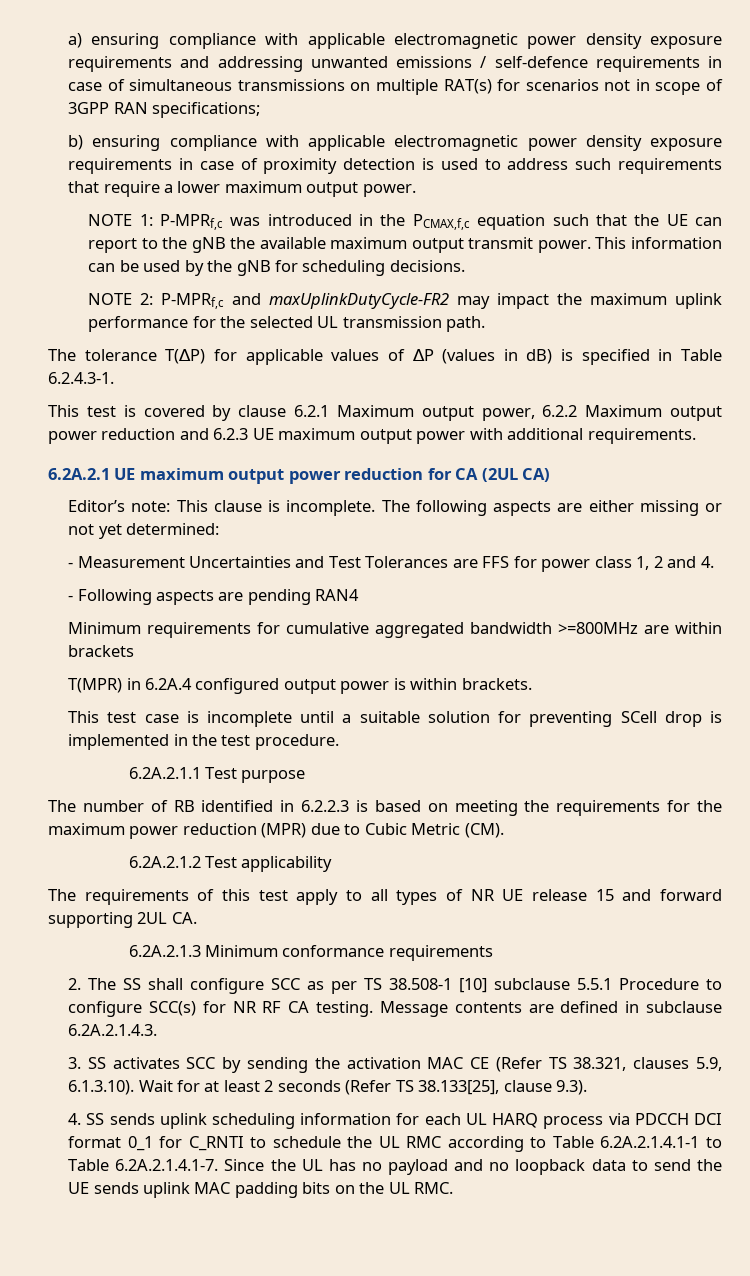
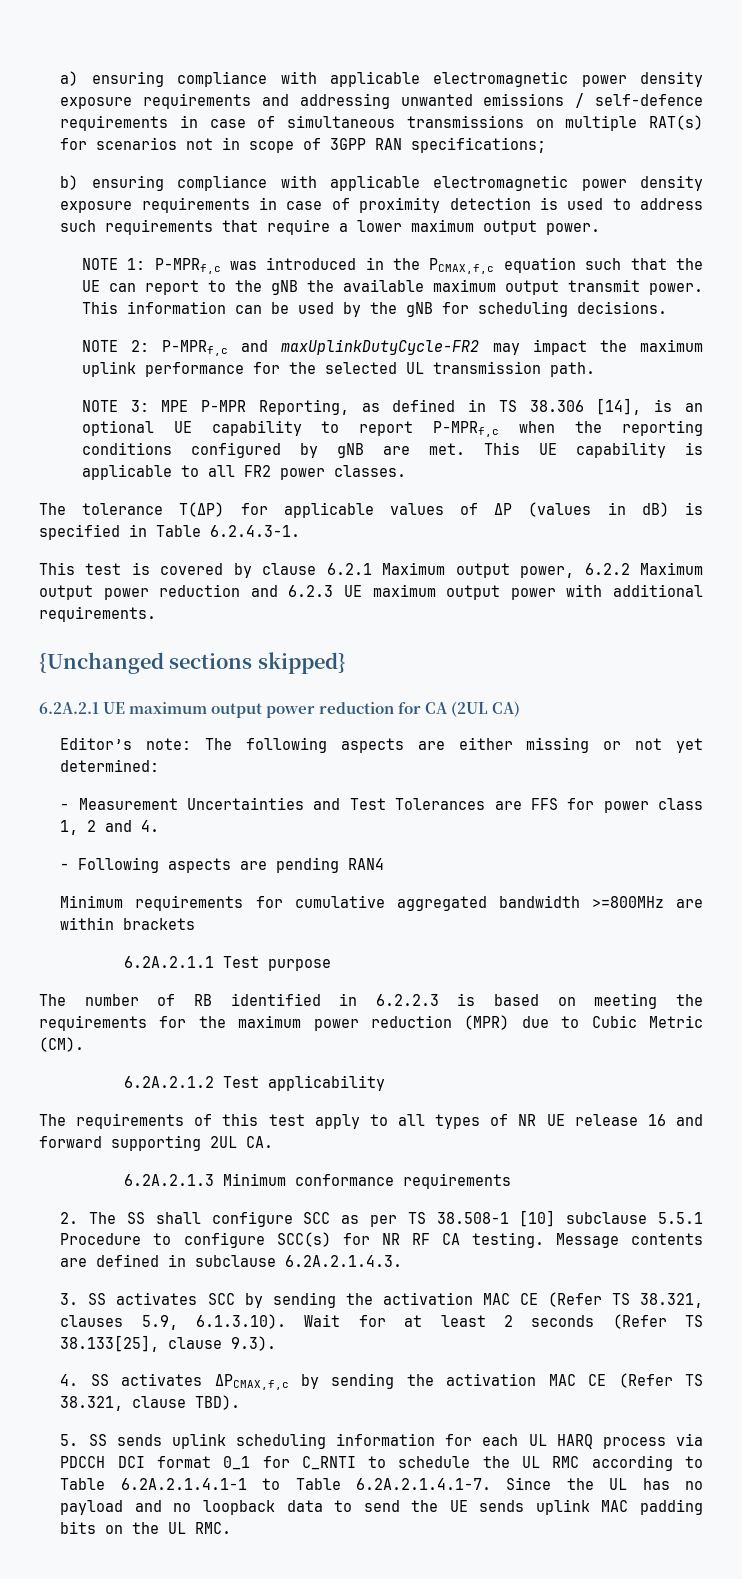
(485, 324) none -> [81,398,703,415] [81,420,703,437] [81,442,703,458] [81,464,406,480] // NOTE 3: MPE P-MPR Reporting, as defined in TS 38.306 [14], is an optional UE capability to report P-MPRf,c when the reporting conditions configured by gNB are met. This UE capability is applicable to all FR2 power classes.
(696, 436) none -> [39,652,346,674] // {Unchanged sections skipped}
[176,500,376,516] This clause is incomplete. -> (192, 744) none
[68,678,532,694] [68,711,722,727] [68,734,339,750] // T(MPR) in 6.2A.4 configured output power is within brackets. // This test case is incomplete until a suitable solution for preventing SCell drop is implemented in the test procedure. -> (196, 924) none
[595,889,614,901] 15 -> [647,1114,666,1126] 16
(105, 1119) none -> [121,1373,704,1390] [60,1395,241,1411] [60,1434,107,1446] activates ΔPCMAX,f,c by sending the activation MAC CE (Refer TS 38.321, clause TBD). // 5. SS

